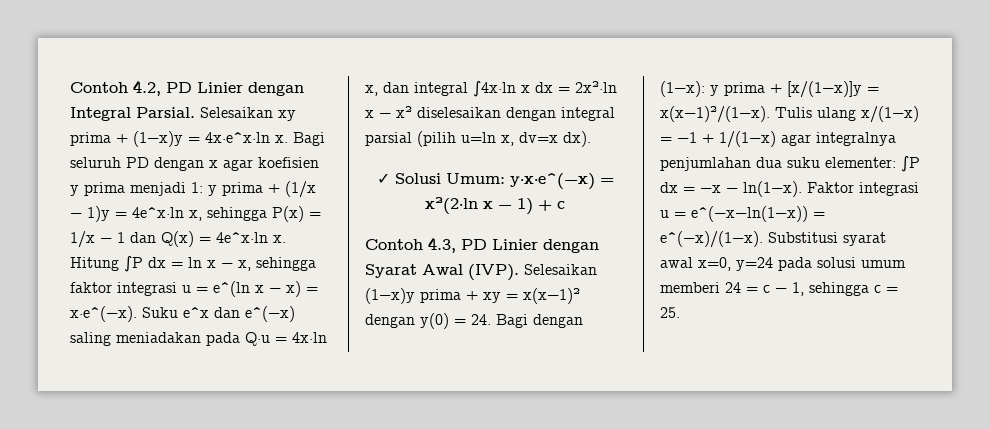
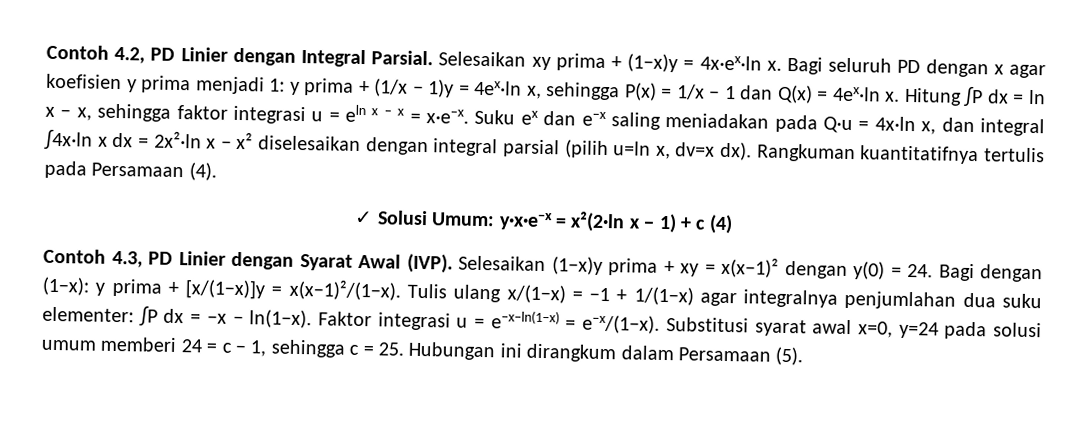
[205,132,270,143] 4x·e^x·ln -> [699,55,762,71] 4x·ex·ln
[132,207,184,218] 4e^x·ln -> [474,80,523,96] 4ex·ln
[216,232,268,243] 4e^x·ln -> [832,86,881,102] 4ex·ln
[213,281,318,297] [70,306,295,322] e^(ln x − x) = x·e^(−x). Suku e^x dan e^(−x) -> [345,104,606,127] eln x − x = x·e−x. Suku ex dan e−x
(591, 139) none -> [756,143,1046,165] [44,160,217,181] Rangkuman kuantitatifnya tertulis pada Persamaan (4).
[509,173,595,190] y·x·e^(−x) -> [498,212,553,231] y·x·e−x
(565, 205) none -> [708,214,733,235] (4)
[691,206,825,222] [660,231,763,248] e^(−x−ln(1−x)) = e^(−x)/(1−x). -> [490,310,661,334] e−x−ln(1−x) = e−x/(1−x).
(680, 312) none -> [408,341,804,366] Hubungan ini dirangkum dalam Persamaan (5).

